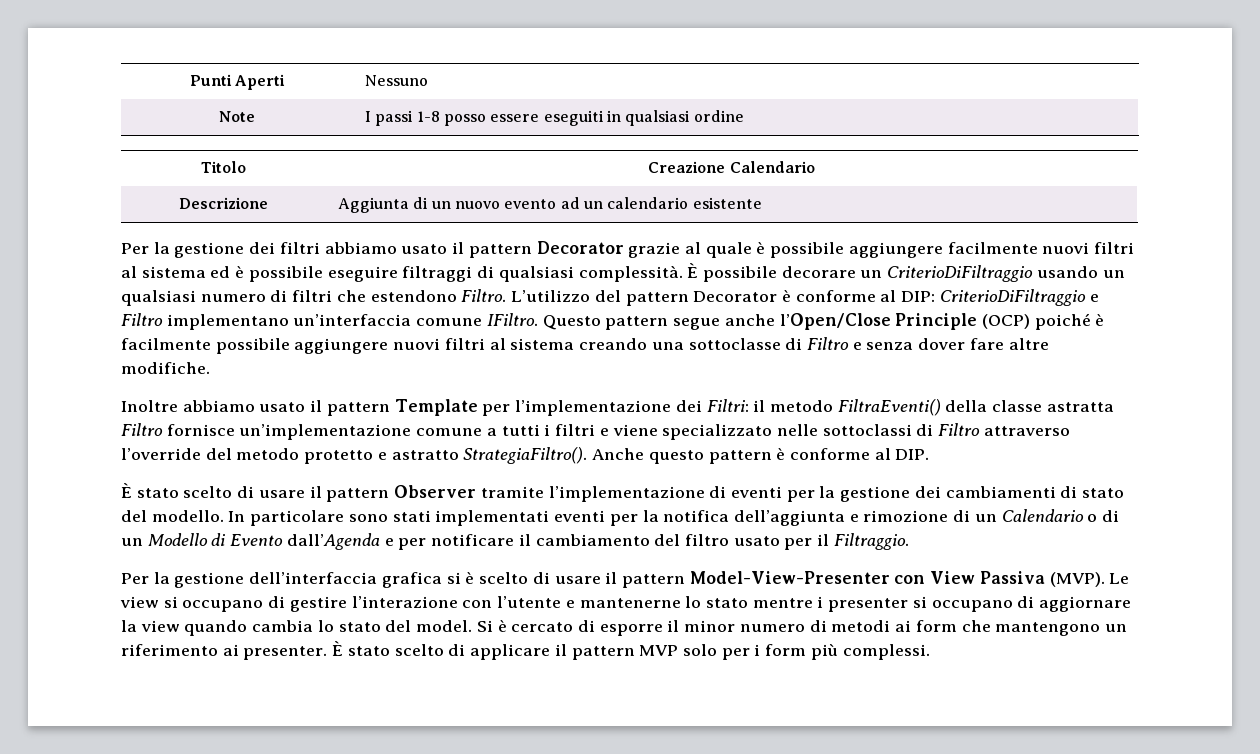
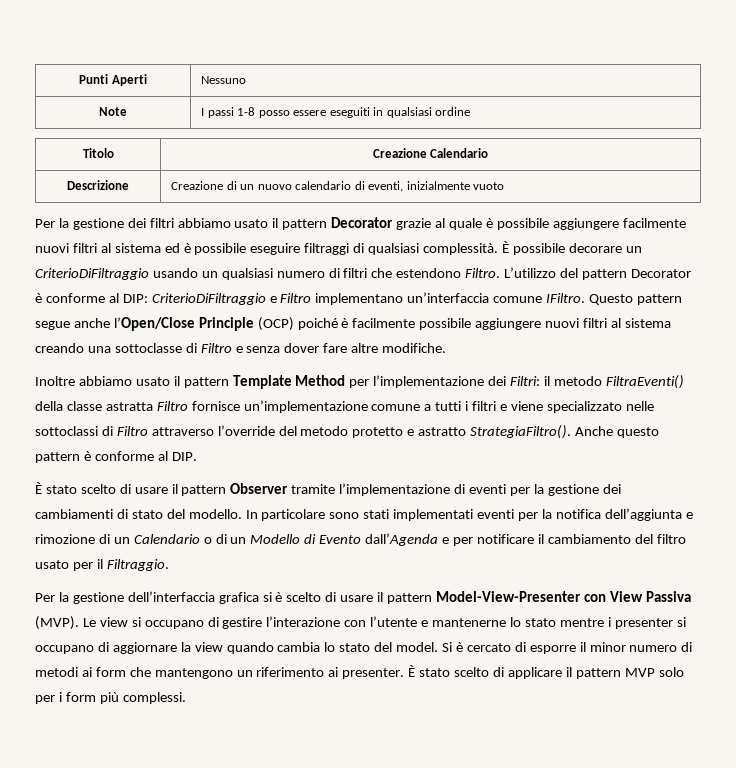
[338,197,410,213] Aggiunta -> [171,181,224,190] Creazione
[504,197,762,209] evento ad un calendario esistente -> [295,181,505,192] calendario di eventi, inizialmente vuoto
(478, 407) none -> [295,375,346,386] Method

